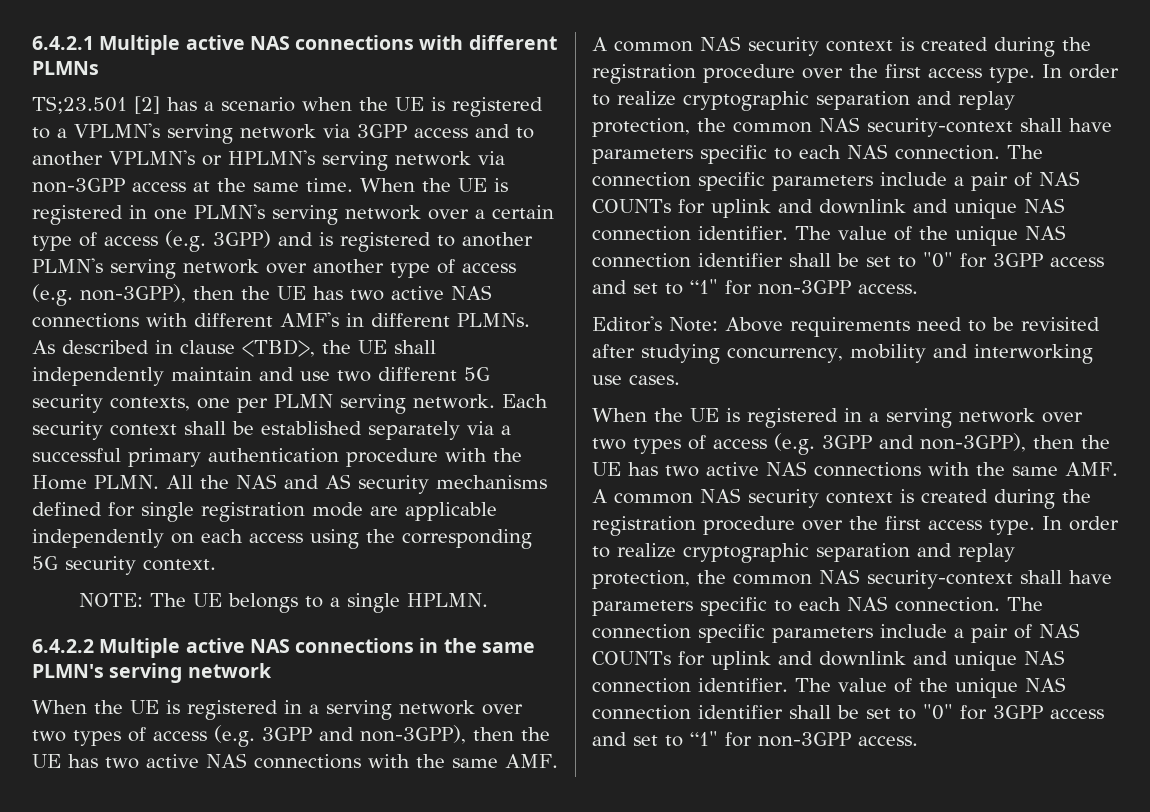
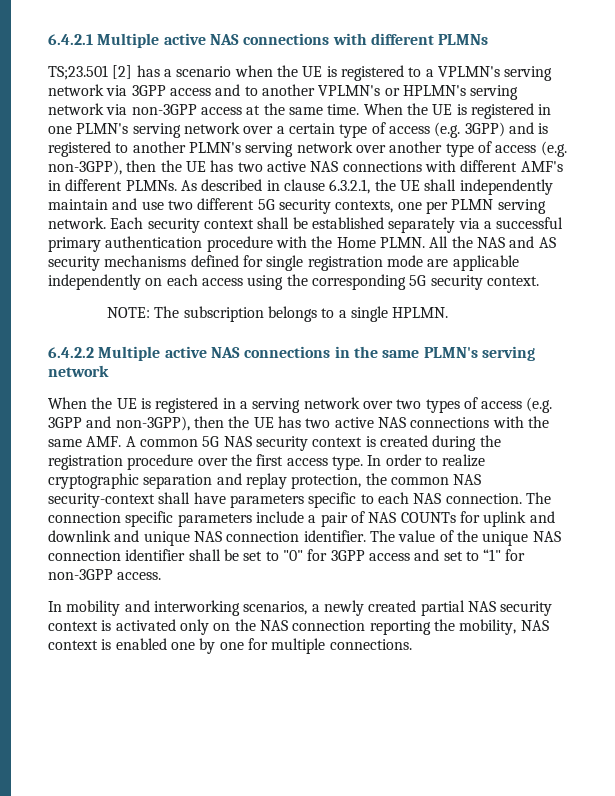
[242,339,315,357] <TBD>, -> [329,179,371,194] 6.3.2.1,
[192,593,222,607] UE -> [183,306,264,322] subscription
(693, 46) none -> [202,436,220,447] 5G
[592,316,1100,337] [592,344,1093,364] [592,375,680,385] [592,408,1083,428] [592,433,1110,455] [592,461,1118,477] [592,488,1091,509] [592,516,1119,536] [592,543,1015,563] [592,569,1112,589] [592,596,1043,616] [592,623,1080,643] [592,650,1065,671] [592,677,1066,698] [592,704,1104,720] [592,731,918,747] Editor's Note: Above requirements need to be revisited after studying concurrency, mobility and interworking use cases. // When the UE is registered in a serving network over two types of access (e.g. 3GPP and non-3GPP), then the UE has two active NAS connections with the same AMF. A common NAS security context is created during the registration procedure over the first access type. In order to realize cryptographic separation and replay protection, the common NAS security-context shall have parameters specific to each NAS connection. The connection specific parameters include a pair of NAS COUNTs for uplink and downlink and unique NAS connection identifier. The value of the unique NAS connection identifier shall be set to "0" for 3GPP access and set to “1" for non-3GPP access. -> [48,600,553,616] [48,619,549,635] [48,638,412,654] In mobility and interworking scenarios, a newly created partial NAS security context is activated only on the NAS connection reporting the mobility, NAS context is enabled one by one for multiple connections.

